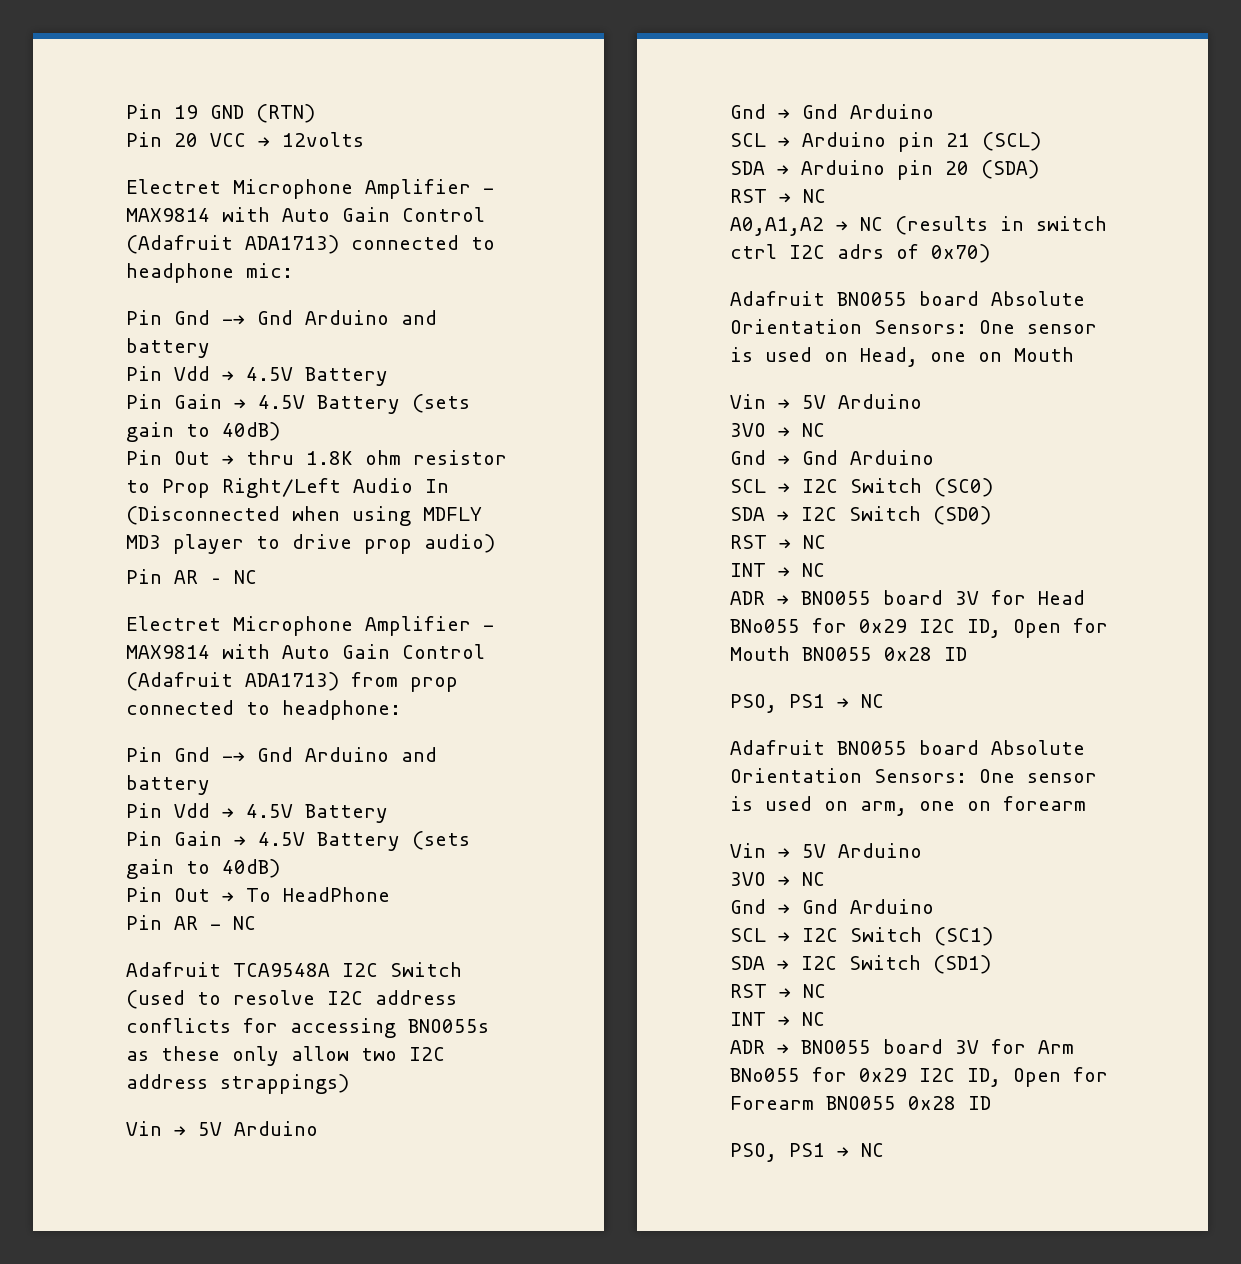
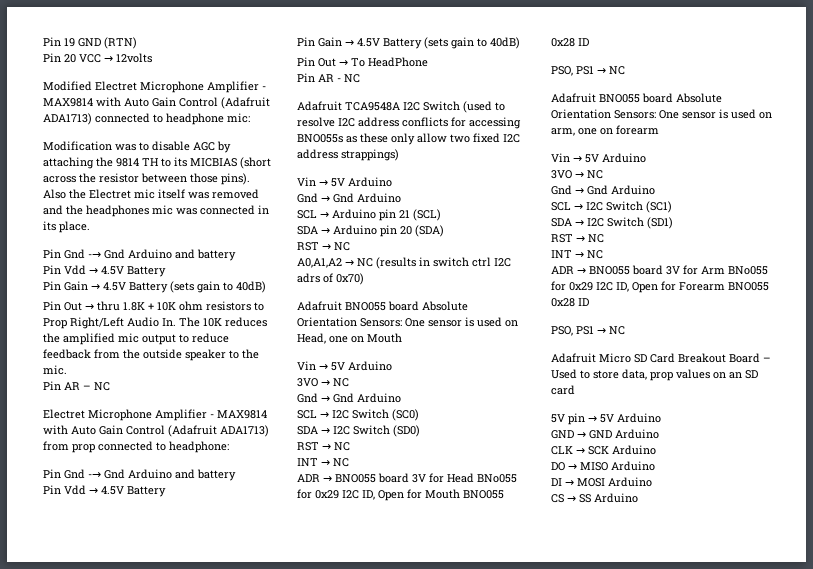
(364, 139) none -> [43,81,92,91] Modified
(293, 270) none -> [43,141,231,153] [43,157,271,169] [43,173,250,185] [43,189,259,199] [43,205,269,217] [43,221,90,233] // Modification was to disable AGC by attaching the 9814 TH to its MICBIAS (short across the resistor between those pins). Also the Electret mic itself was removed and the headphones mic was connected in its place.
[365,450,507,465] [126,478,449,498] [126,506,482,526] [126,534,495,554] ohm resistor to Prop Right/Left Audio In (Disconnected when using MDFLY MD3 player to drive prop audio) -> [148,301,264,311] [43,317,267,329] [43,333,229,345] [43,349,259,361] [43,365,67,375] + 10K ohm resistors to Prop Right/Left Audio In. The 10K reduces the amplified mic output to reduce feedback from the outside speaker to the mic.
(397, 1054) none -> [473,133,500,143] fixed
(884, 1150) none -> [551,353,771,363] [551,369,758,381] [551,385,575,395] [551,413,661,425] [551,429,659,439] [551,445,656,455] [551,461,655,471] [551,477,652,487] [551,493,638,503] // Adafruit Micro SD Card Breakout Board – Used to store data, prop values on an SD card // 5V pin → 5V Arduino // GND → GND Arduino // CLK → SCK Arduino // DO → MISO Arduino // DI → MOSI Arduino // CS → SS Arduino

